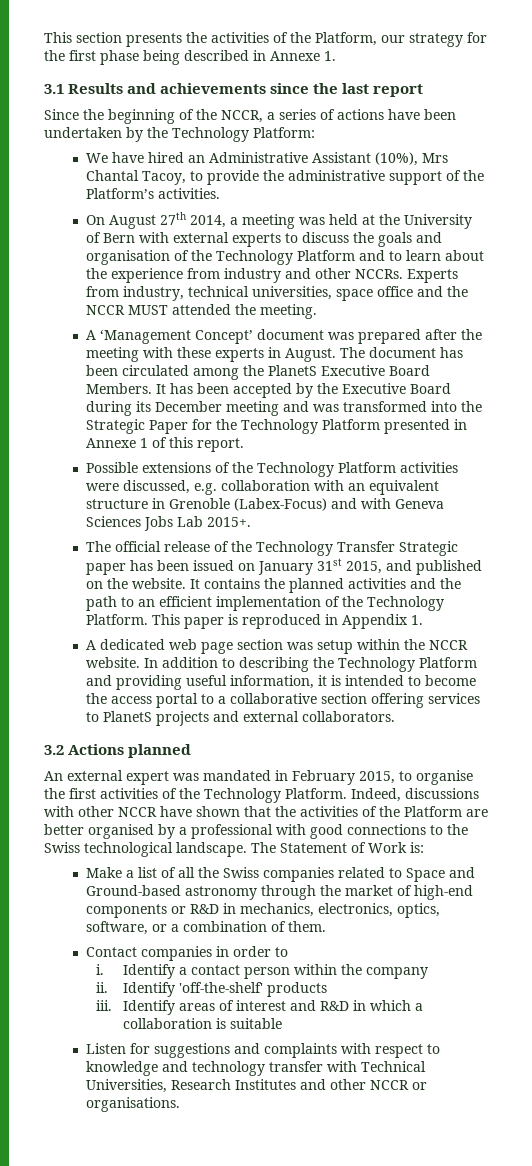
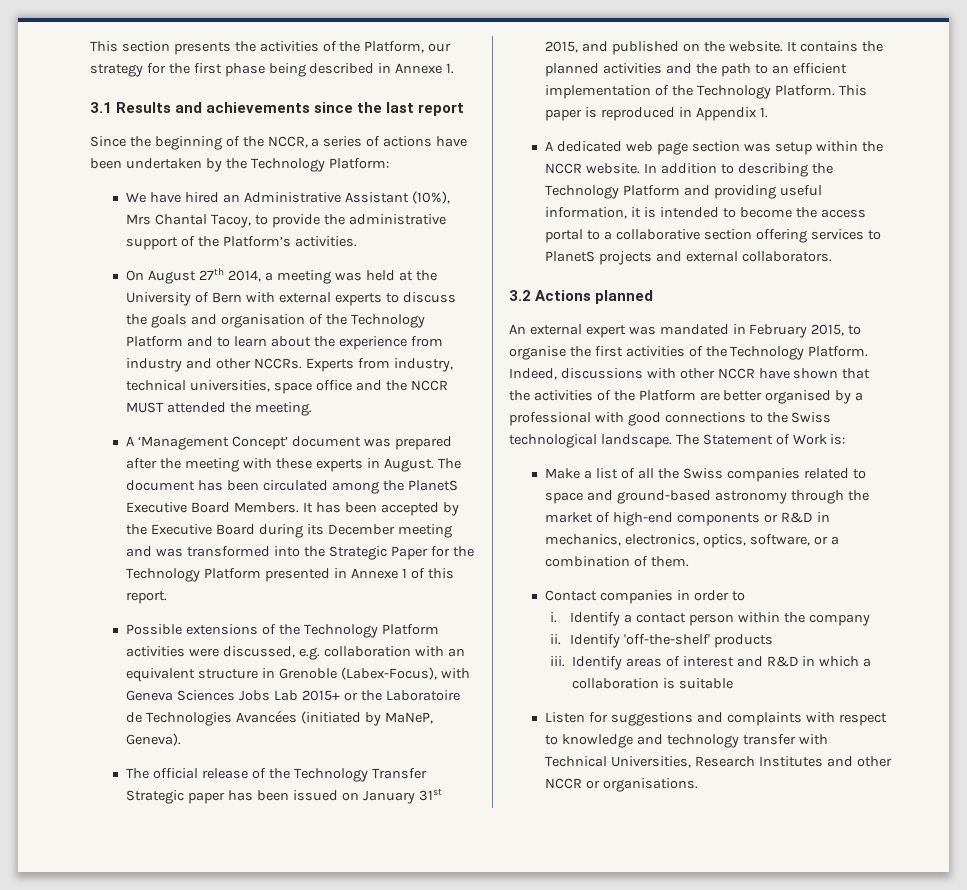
[233,498,357,511] (Labex-Focus) and -> [340,667,437,680] (Labex-Focus),
[206,517,251,527] 2015+. -> [301,690,460,701] [126,710,433,726] [126,733,182,746] 2015+ or the Laboratoire de Technologies Avancées (initiated by MaNeP, Geneva).
[405,867,475,882] [85,885,181,896] Space and Ground-based -> [545,490,712,504] space and ground-based

